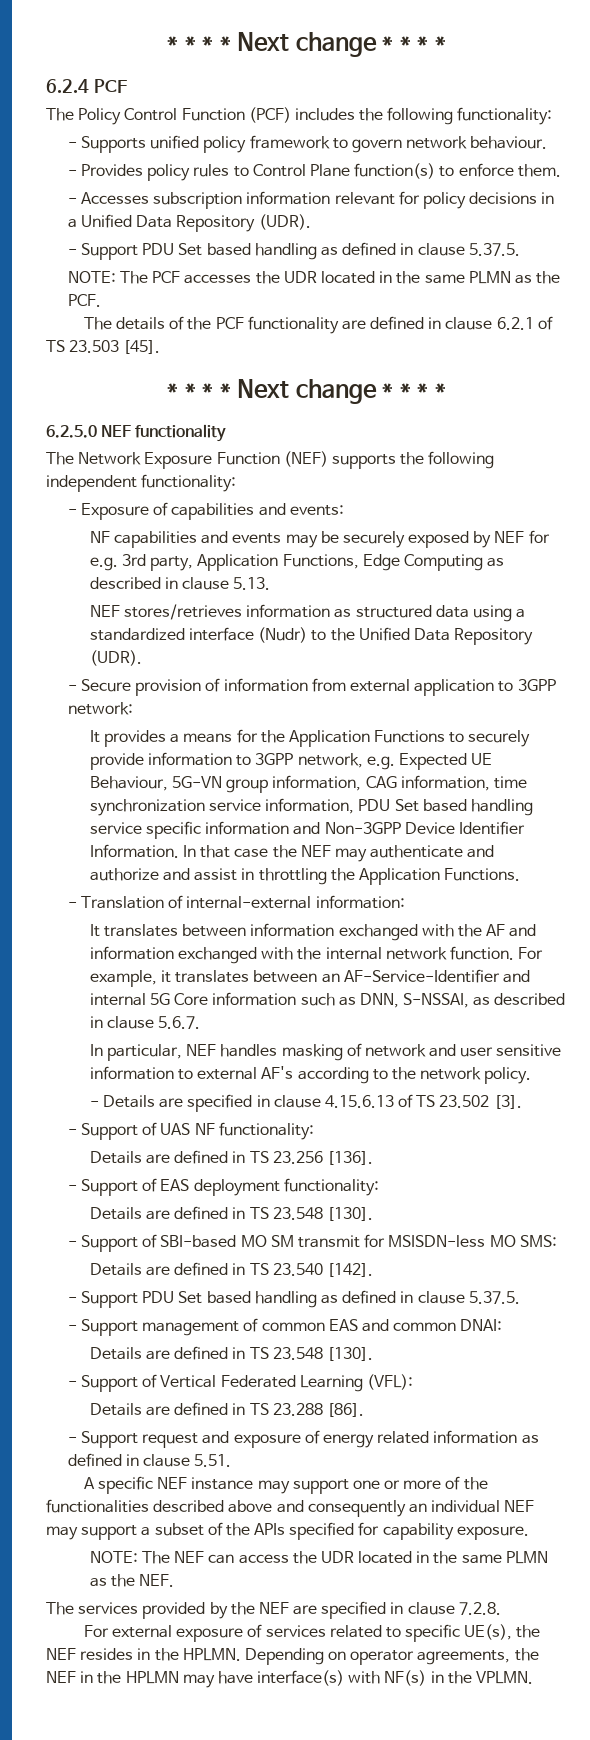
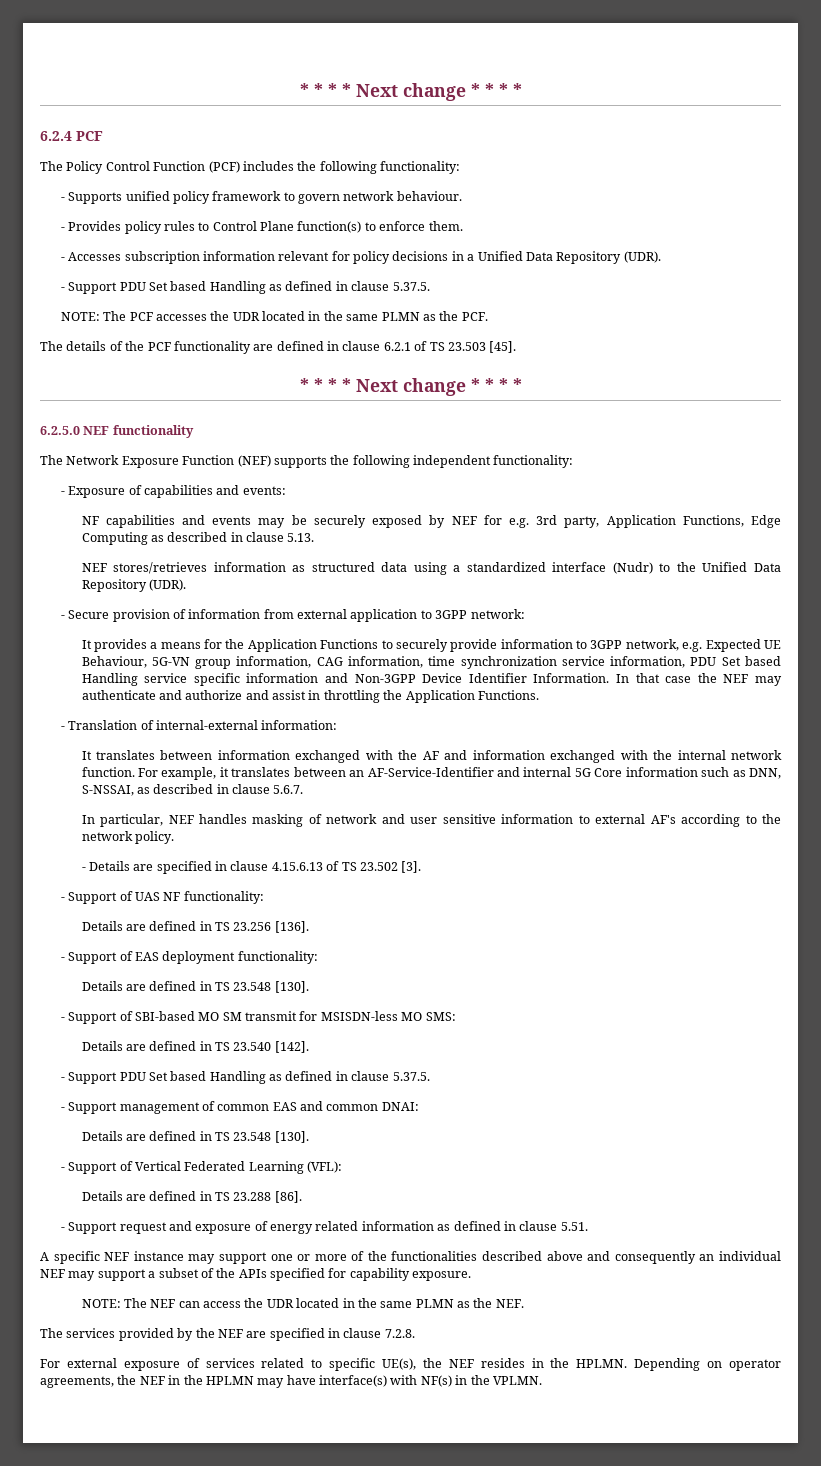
[254,243,317,260] handling -> [209,281,266,294] Handling
[470,799,533,816] handling -> [81,673,138,686] Handling
[254,1291,317,1308] handling -> [209,1071,266,1084] Handling

